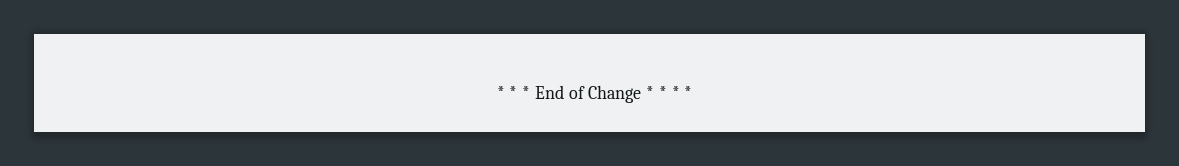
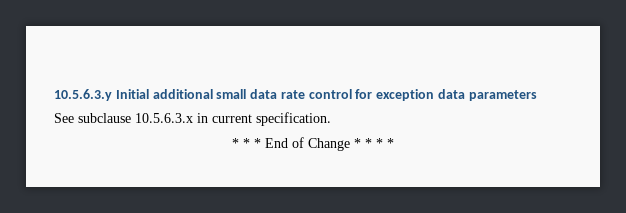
(496, 92) none -> [54,89,537,101] [54,112,331,126] 10.5.6.3.y Initial additional small data rate control for exception data parameters // See subclause 10.5.6.3.x in current specification. //

